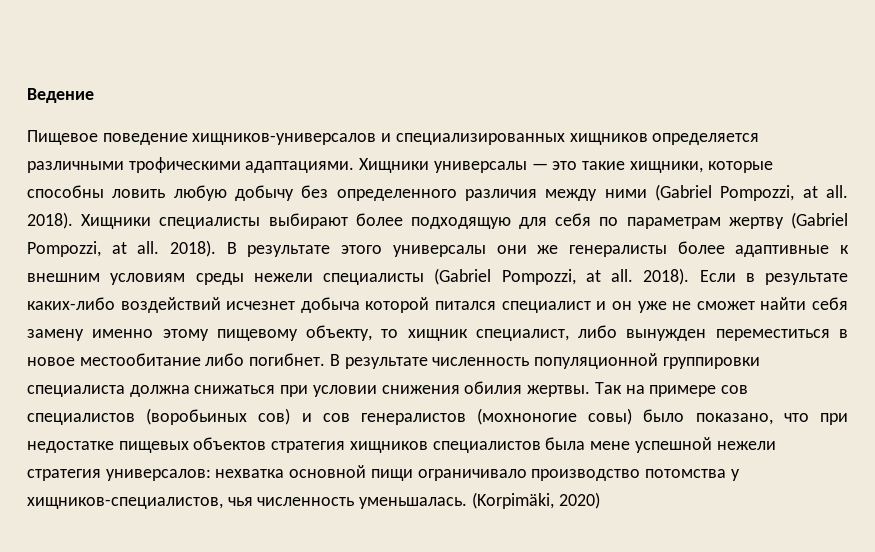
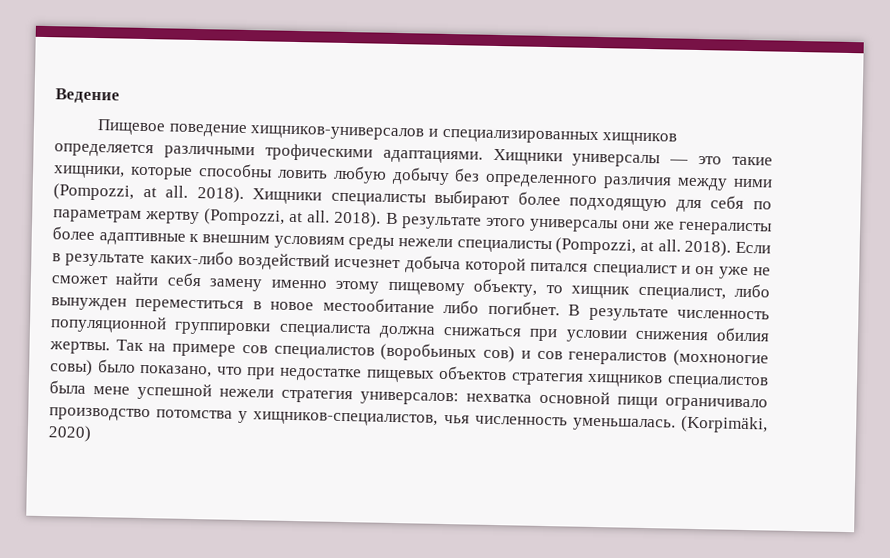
[655,184,795,201] (Gabriel Pompozzi, -> [53,183,134,201] (Pompozzi,
[790,212,848,229] [27,241,101,257] (Gabriel Pompozzi, -> [204,208,286,226] (Pompozzi,
[434,268,576,285] (Gabriel Pompozzi, -> [555,237,637,255] (Pompozzi,

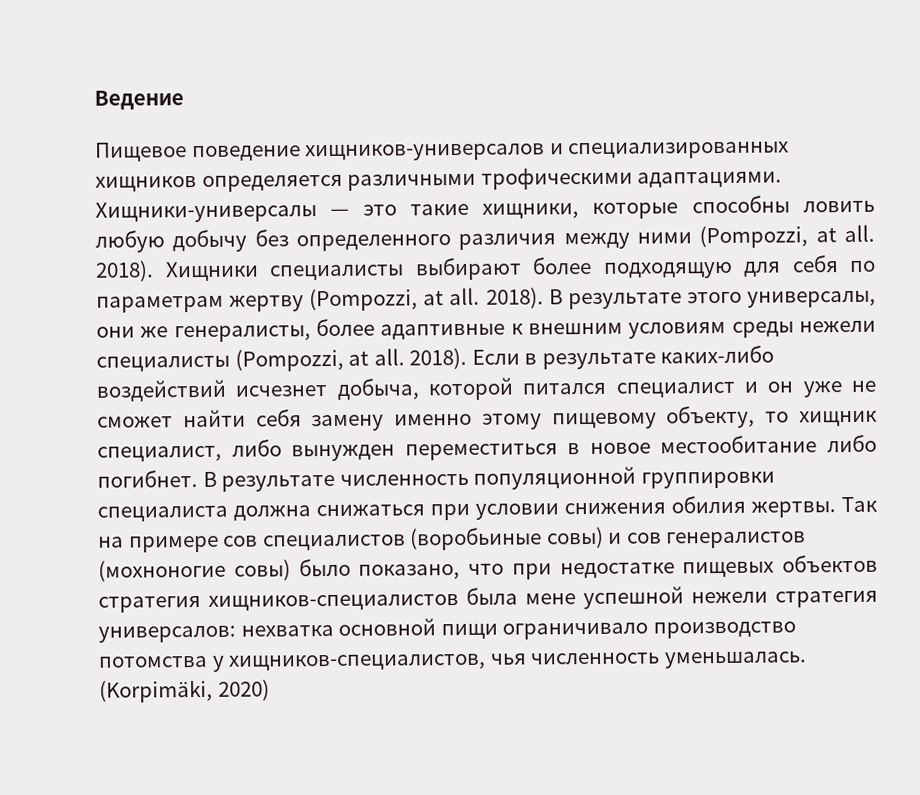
[492,148,662,168] Хищники универсалы -> [95,201,317,223] Хищники-универсалы
[528,218,619,233] универсалы -> [747,290,877,308] универсалы,
[678,221,774,236] генералисты -> [173,325,311,343] генералисты,
[404,255,461,274] добыча -> [336,378,420,400] добыча,
[380,342,516,363] (воробьиных сов) -> [410,526,604,551] (воробьиные совы)
[587,373,770,390] хищников специалистов -> [208,594,459,611] хищников-специалистов

